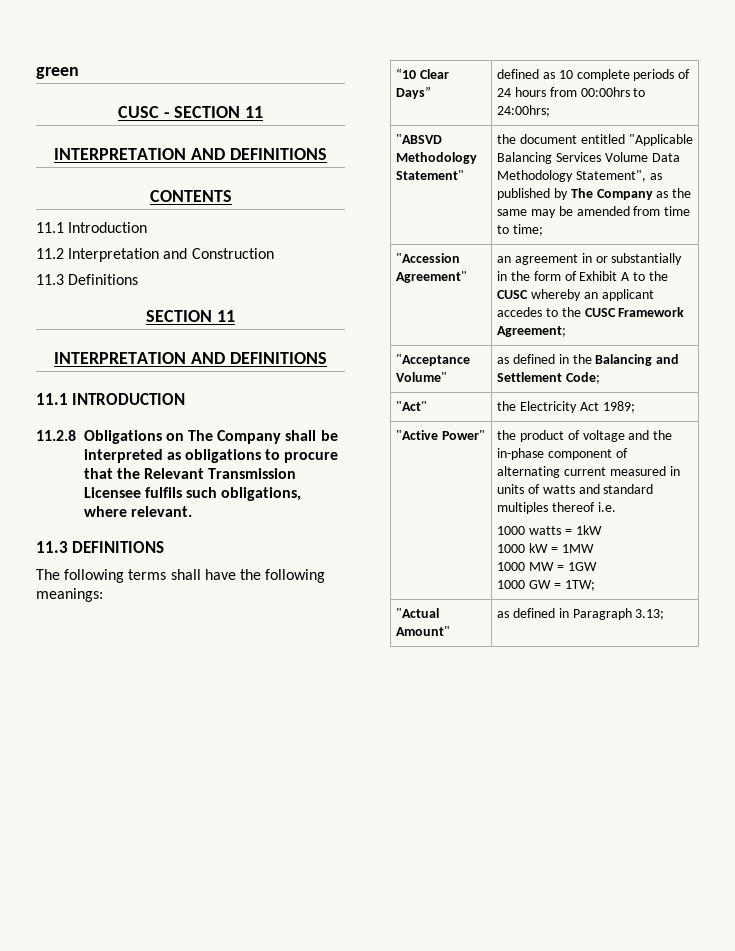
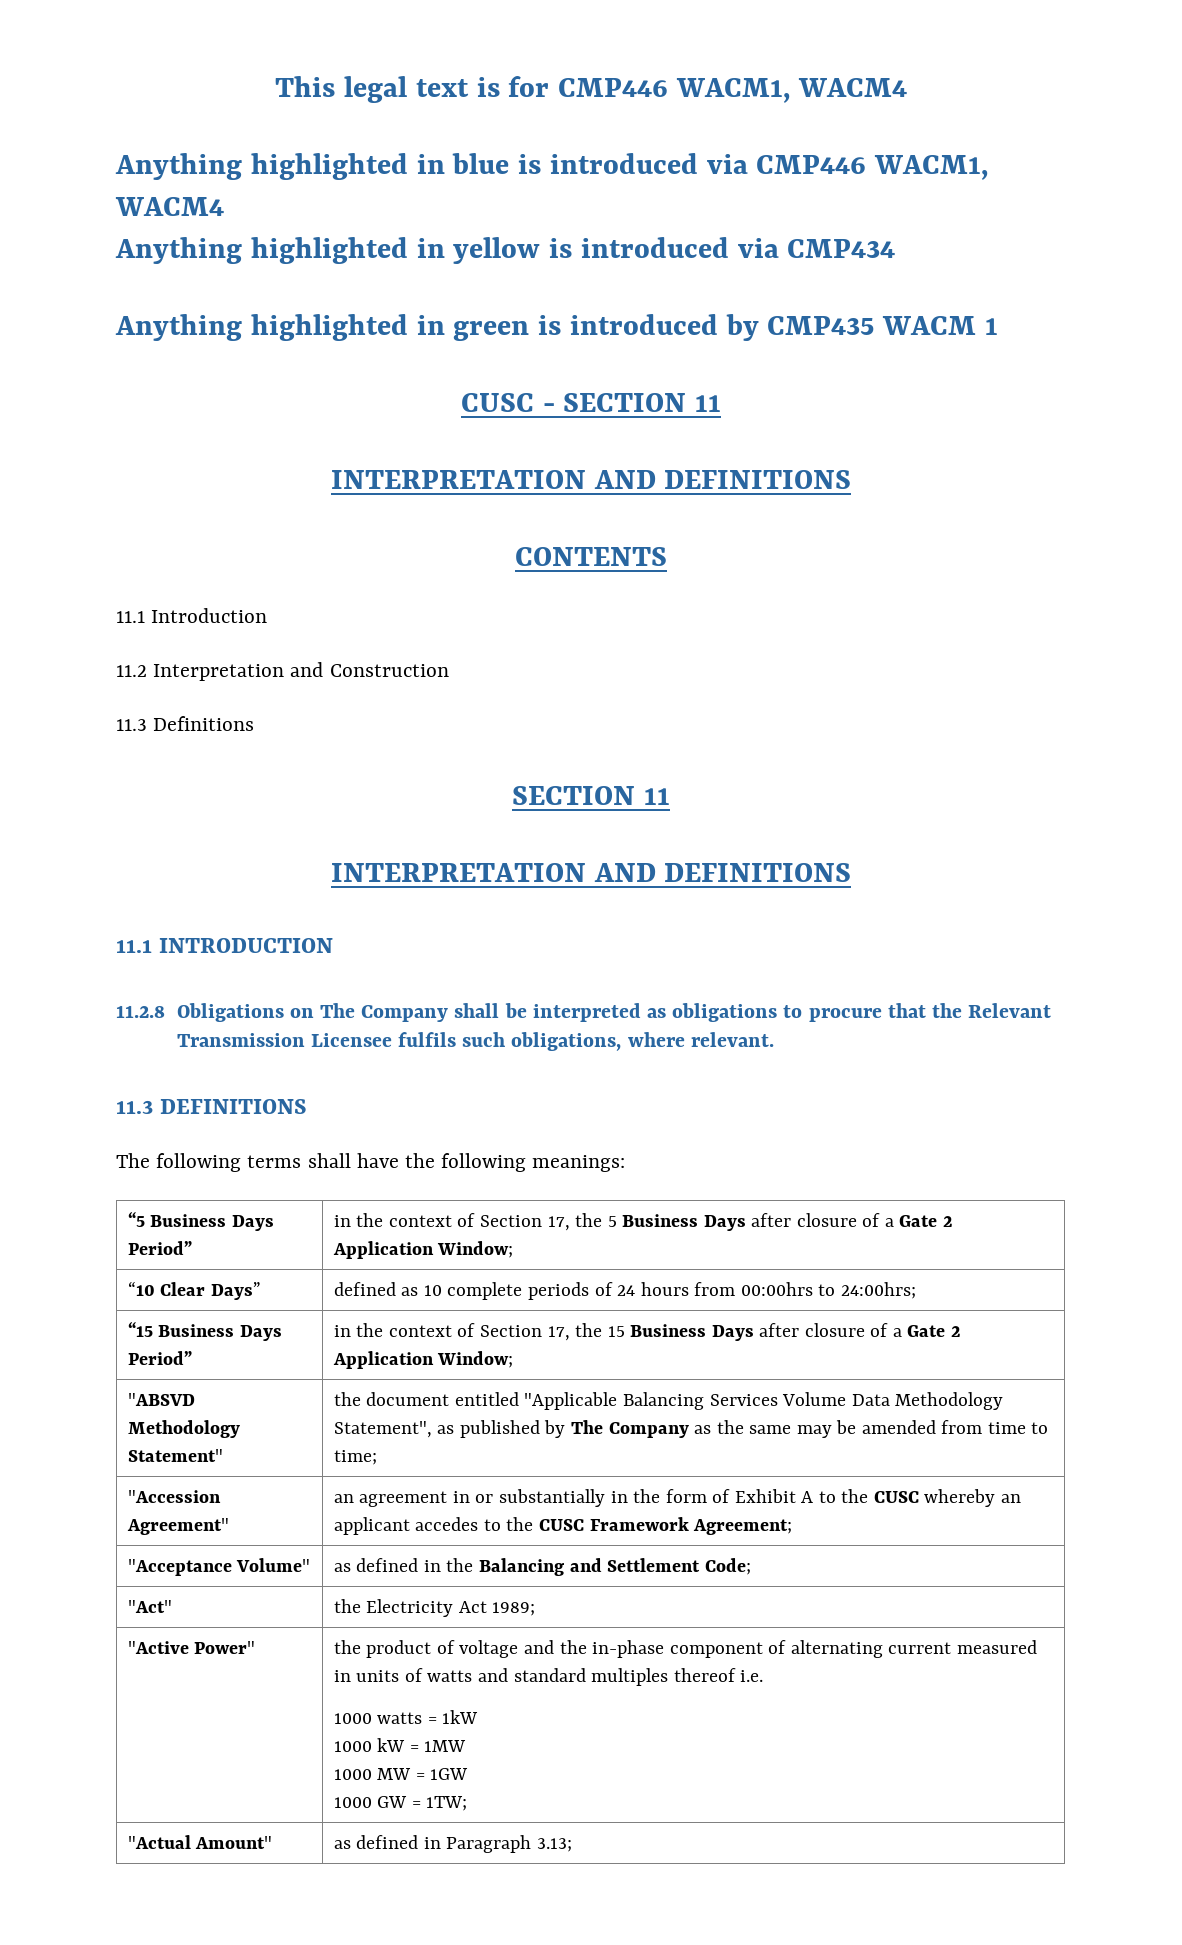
[36,67,79,79] green -> [275,76,907,103] [115,153,989,180] [115,197,224,216] [115,237,896,264] [115,314,998,341] This legal text is for CMP446 WACM1, WACM4 // Anything highlighted in blue is introduced via CMP446 WACM1, WACM4 // Anything highlighted in yellow is introduced via CMP434 // Anything highlighted in green is introduced by CMP435 WACM 1
(103, 595) none -> [127,1212,274,1231] [127,1241,192,1255] [333,1213,953,1231] [332,1241,514,1259] // “5 Business Days Period” | in the context of Section 17, the 5 Business Days after closure of a Gate 2 Application Window;
(551, 111) none -> [127,1322,282,1341] [127,1351,192,1365] [333,1323,961,1341] [332,1351,514,1369] // “15 Business Days Period” | in the context of Section 17, the 15 Business Days after closure of a Gate 2 Application Window;

